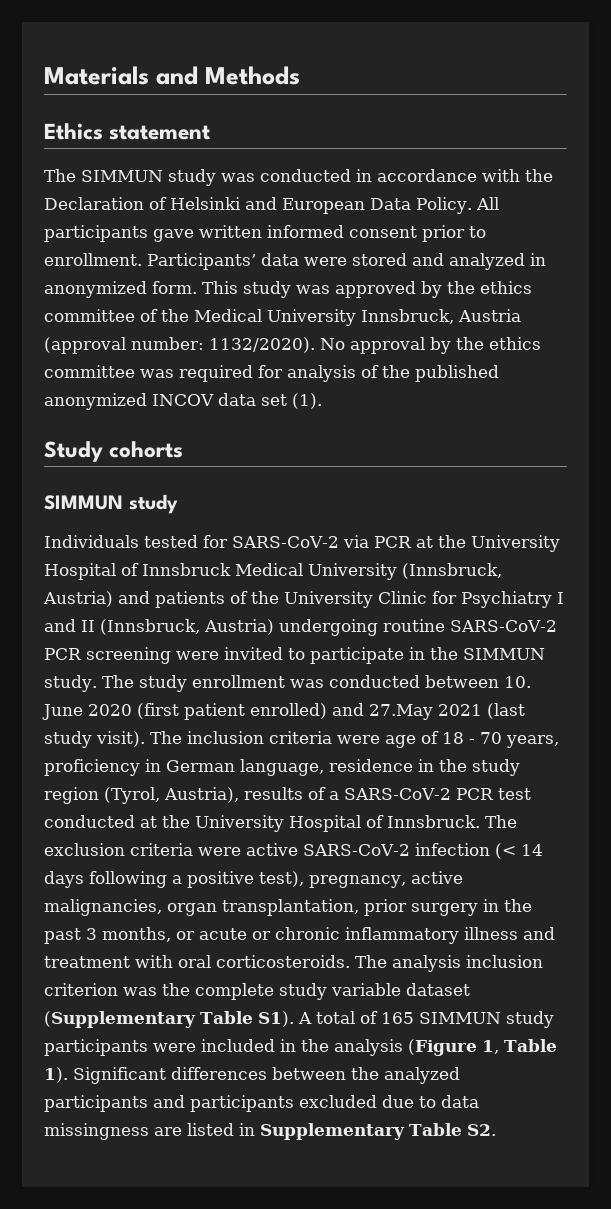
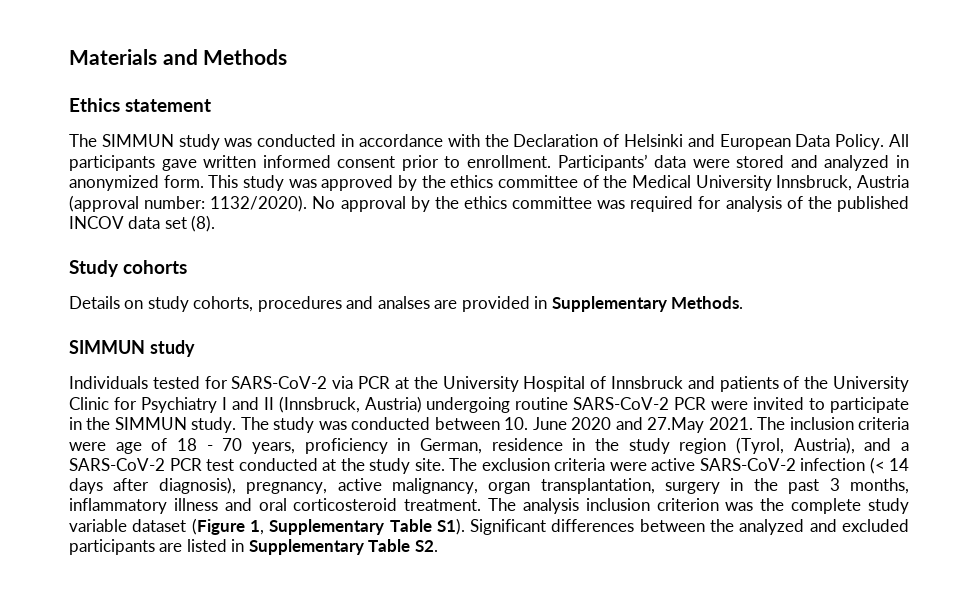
[44,393,147,410] anonymized -> (909, 204) none
[292,393,322,409] (1). -> [191,215,216,232] (8).
(184, 449) none -> [69,296,744,312] // Details on study cohorts, procedures and analses are provided in Supplementary Methods.
[235,563,502,580] [43,591,113,607] Medical University (Innsbruck, Austria) -> (683, 382) none
[86,647,171,664] screening -> (707, 403) none
[191,675,285,688] enrollment -> (315, 425) none
[137,703,525,720] [44,731,145,748] (first patient enrolled) and 27.May 2021 (last study visit). -> [615,417,753,433] and 27.May 2021.
[166,759,324,776] German language, -> [420,438,482,454] German,
[244,787,326,800] results of -> [864,438,892,451] and
[195,815,480,832] University Hospital of Innsbruck. -> [369,458,445,474] study site.
[89,871,304,888] following a positive test), -> [113,477,236,494] after diagnosis),
[44,899,162,916] malignancies, -> [391,478,478,494] malignancy,
[364,899,407,916] prior -> (655, 486) none
[176,927,555,944] [44,955,350,968] or acute or chronic inflammatory illness and treatment with oral corticosteroids. -> [69,498,482,514] inflammatory illness and oral corticosteroid treatment.
[44,1011,554,1028] [44,1039,557,1056] [44,1067,68,1083] (Supplementary Table S1). A total of 165 SIMMUN study participants were included in the analysis (Figure 1, Table 1). -> [191,518,465,535] (Figure 1, Supplementary Table S1).
[44,1095,479,1112] [44,1123,149,1140] participants and participants excluded due to data missingness -> [809,519,909,532] [69,539,155,555] and excluded participants

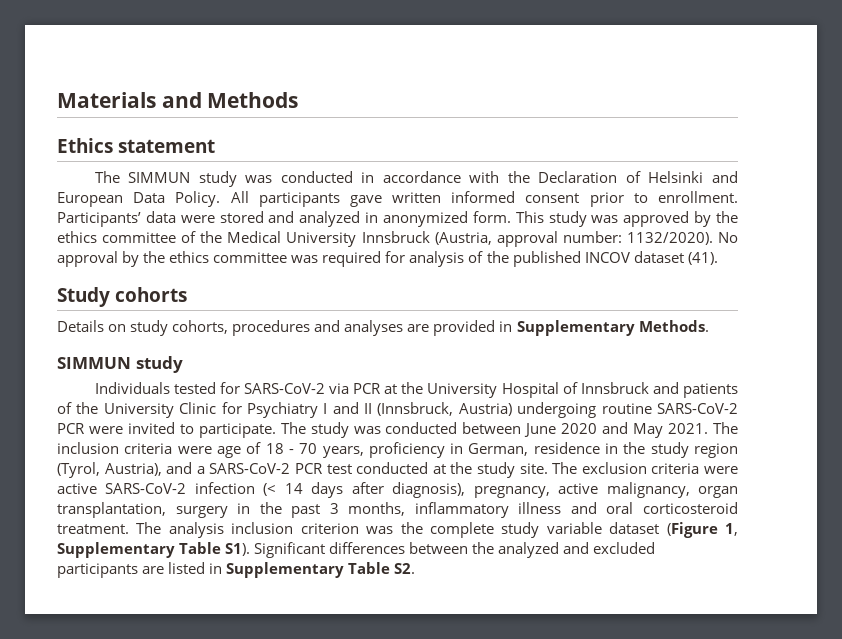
[776,175,909,191] [69,195,139,212] Innsbruck, Austria (approval -> [361,231,558,247] Innsbruck (Austria, approval
[128,215,216,232] data set (8). -> [633,251,718,265] dataset (41).
[377,296,430,309] analses -> [344,320,404,336] analyses
[830,397,910,413] [69,417,237,433] participate in the SIMMUN study. -> [198,423,276,438] participate.
[504,417,529,430] 10. -> (522, 428) none
[647,417,705,433] 27.May -> [633,423,664,438] May

